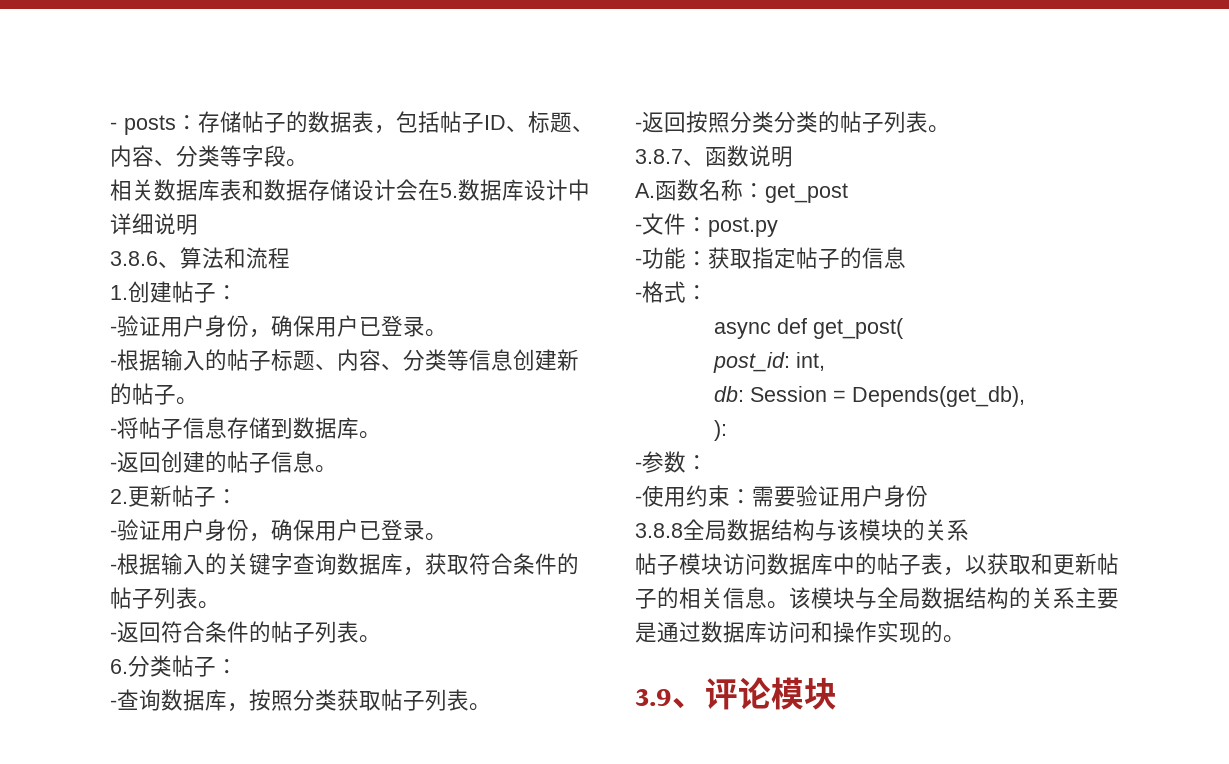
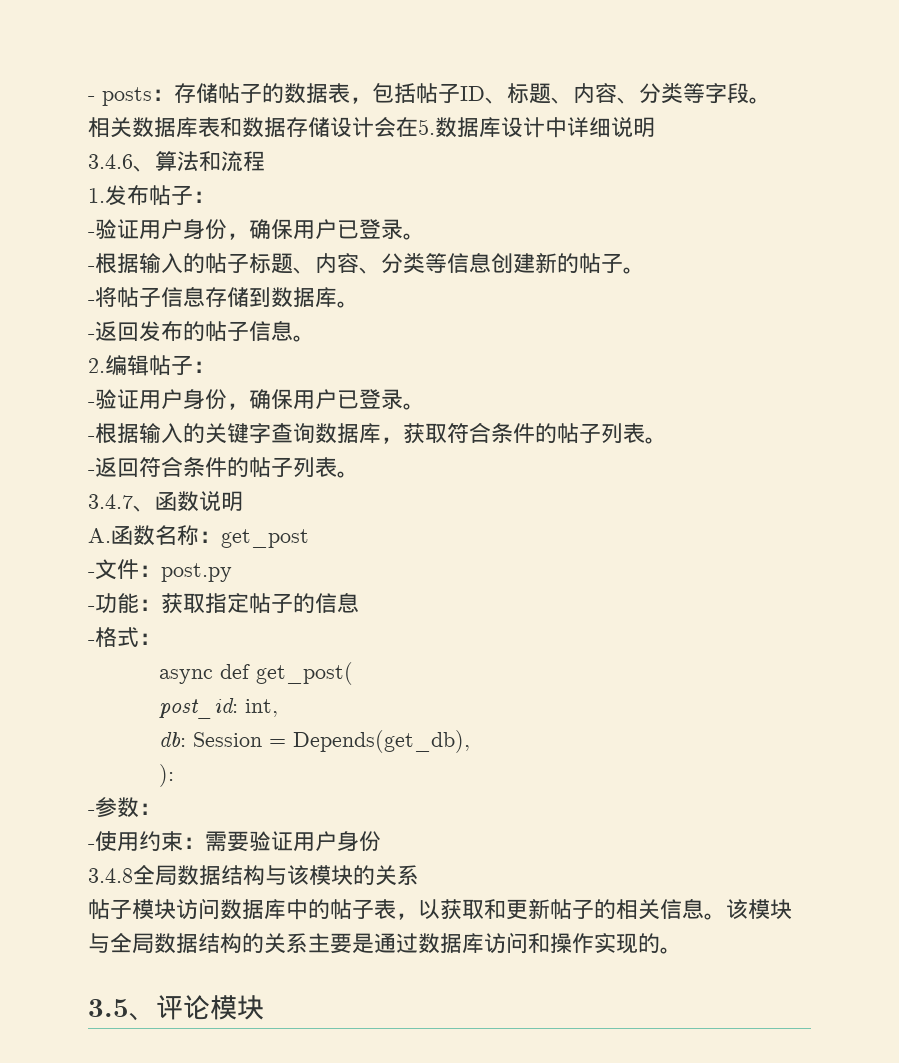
[110,251,158,266] 3.8.6 -> [88,154,133,169] 3.4.6
[128,281,172,303] 创建 -> [105,185,149,205] 发布
[161,451,205,473] 创建 -> [139,321,183,341] 发布
[128,485,172,507] 更新 -> [105,355,149,376] 编辑
[110,655,238,677] [110,689,491,712] [635,111,950,133] [635,149,683,164] 6.分类帖子： // -查询数据库，按照分类获取帖子列表。 // -返回按照分类分类的帖子列表。 // 3.8.7 -> [88,494,133,509] 3.4.7
[635,523,683,538] 3.8.8 -> [88,868,133,883] 3.4.8
[635,689,672,706] 3.9 -> [88,999,129,1017] 3.5

